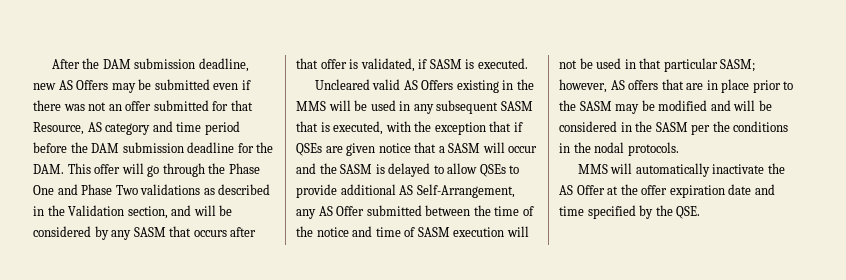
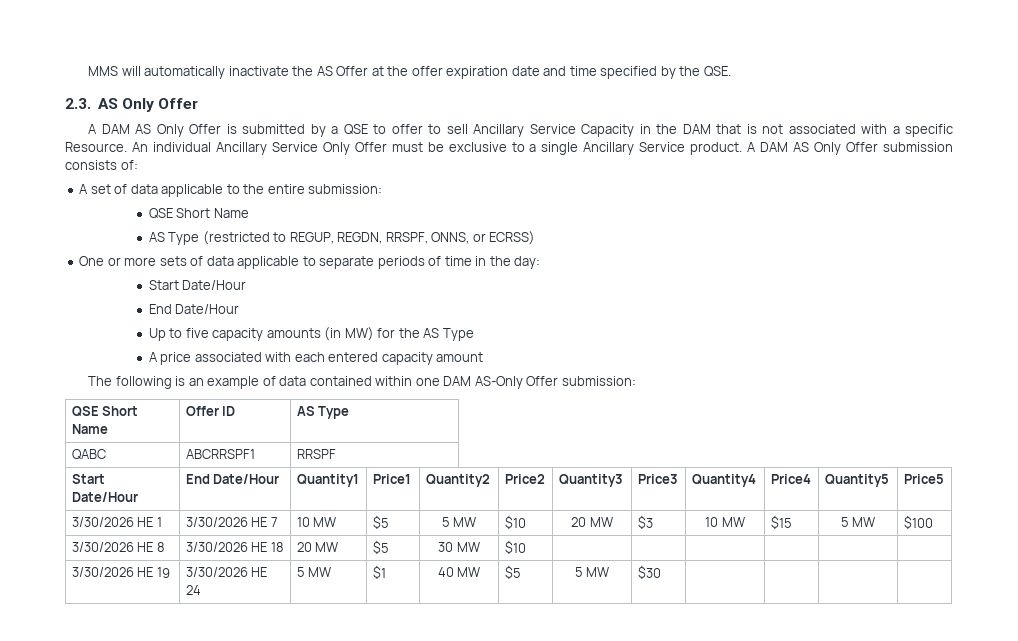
[51,58,249,72] [33,79,251,93] [33,100,253,111] [33,121,240,135] [33,142,274,153] [33,163,260,177] [33,184,271,195] [33,205,233,219] [33,226,257,240] [296,58,528,72] [314,79,534,93] [296,100,533,114] [296,121,523,135] [296,142,538,156] [296,163,520,177] [296,184,515,198] [296,205,534,219] [296,226,529,237] [559,58,756,72] [559,79,794,93] [559,100,772,114] [559,121,789,135] [559,142,679,156] After the DAM submission deadline, new AS Offers may be submitted even if there was not an offer submitted for that Resource, AS category and time period before the DAM submission deadline for the DAM. This offer will go through the Phase One and Phase Two validations as described in the Validation section, and will be considered by any SASM that occurs after that offer is validated, if SASM is executed. // Uncleared valid AS Offers existing in the MMS will be used in any subsequent SASM that is executed, with the exception that if QSEs are given notice that a SASM will occur and the SASM is delayed to allow QSEs to provide additional AS Self-Arrangement, any AS Offer submitted between the time of the notice and time of SASM execution will not be used in that particular SASM; however, AS offers that are in place prior to the SASM may be modified and will be considered in the SASM per the conditions in the nodal protocols. // -> (88, 71) none
(701, 212) none -> [65,98,198,112] [88,124,954,137] [65,142,954,155] [65,160,138,170] [79,184,383,197] [148,208,249,219] [148,231,536,245] [79,256,541,269] [148,280,247,290] [148,304,240,314] [148,327,474,341] [148,352,484,365] [88,376,636,389] [71,406,139,417] [71,424,108,434] [185,406,236,416] [296,406,350,419] [71,449,106,460] [185,449,255,459] [296,449,336,459] [71,474,105,484] [71,492,138,502] [185,474,280,484] [296,474,359,487] [372,474,411,484] [425,474,490,487] [504,474,545,484] [558,474,623,487] [637,474,678,484] [691,474,756,487] [770,474,811,484] [824,474,889,487] [903,474,944,484] [71,517,162,527] [185,517,278,527] [296,517,337,527] [372,515,389,529] [441,517,477,527] [504,515,526,529] [571,517,613,527] [637,515,653,529] [705,517,745,527] [770,515,792,529] [840,517,876,527] [903,515,933,529] [71,542,165,552] [185,542,284,552] [296,542,339,552] [372,540,389,554] [438,542,480,552] [504,540,526,554] [71,567,170,578] [185,567,268,577] [185,585,201,595] [296,567,332,577] [372,565,386,579] [437,567,481,577] [504,565,521,579] [574,567,610,577] [637,565,661,579] // 2.3. AS Only Offer // A DAM AS Only Offer is submitted by a QSE to offer to sell Ancillary Service Capacity in the DAM that is not associated with a specific Resource. An individual Ancillary Service Only Offer must be exclusive to a single Ancillary Service product. A DAM AS Only Offer submission consists of: // A set of data applicable to the entire submission: // QSE Short Name // AS Type (restricted to REGUP, REGDN, RRSPF, ONNS, or ECRSS) // One or more sets of data applicable to separate periods of time in the day: // Start Date/Hour // End Date/Hour // Up to five capacity amounts (in MW) for the AS Type // A price associated with each entered capacity amount // The following is an example of data contained within one DAM AS-Only Offer submission: // QSE Short Name | Offer ID | AS Type // QABC | ABCRRSPF1 | RRSPF // Start Date/Hour | End Date/Hour | Quantity1 | Price1 | Quantity2 | Price2 | Quantity3 | Price3 | Quantity4 | Price4 | Quantity5 | Price5 // 3/30/2026 HE 1 | 3/30/2026 HE 7 | 10 MW | $5 | 5 MW | $10 | 20 MW | $3 | 10 MW | $15 | 5 MW | $100 // 3/30/2026 HE 8 | 3/30/2026 HE 18 | 20 MW | $5 | 30 MW | $10 | | | | | | // 3/30/2026 HE 19 | 3/30/2026 HE 24 | 5 MW | $1 | 40 MW | $5 | 5 MW | $30 | | | |

